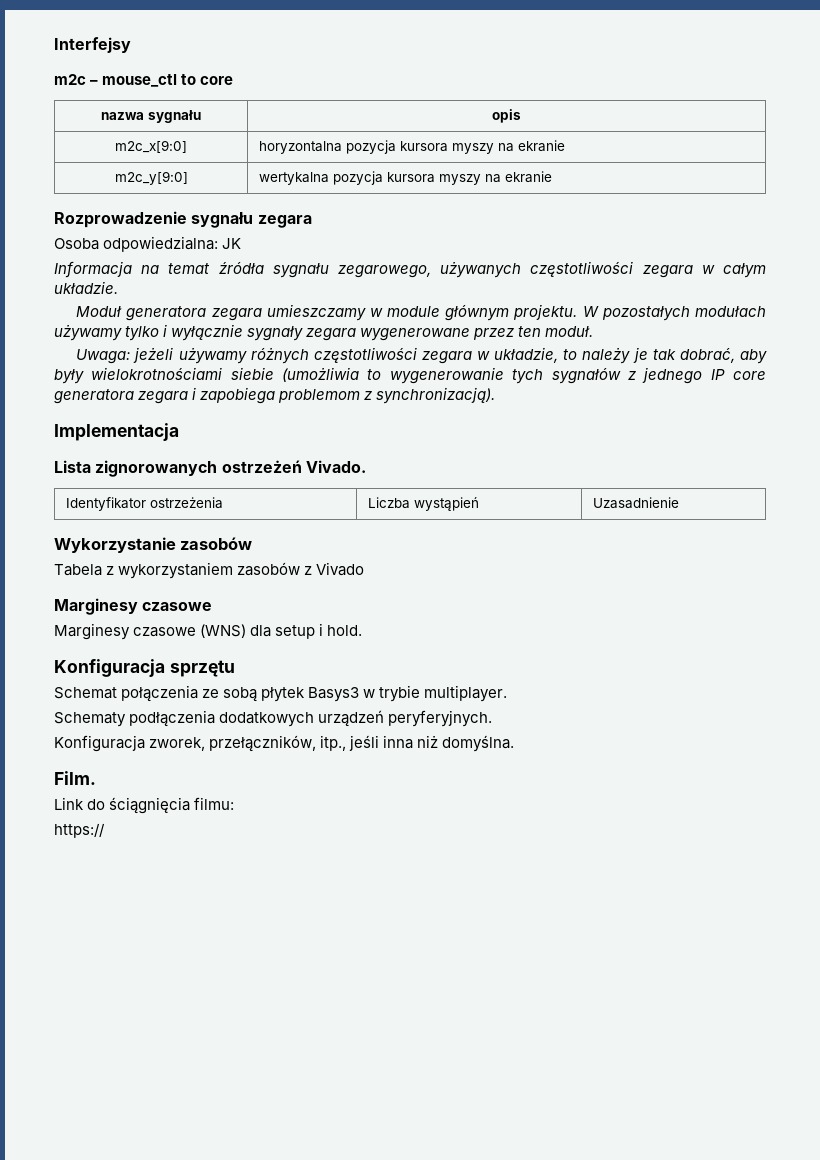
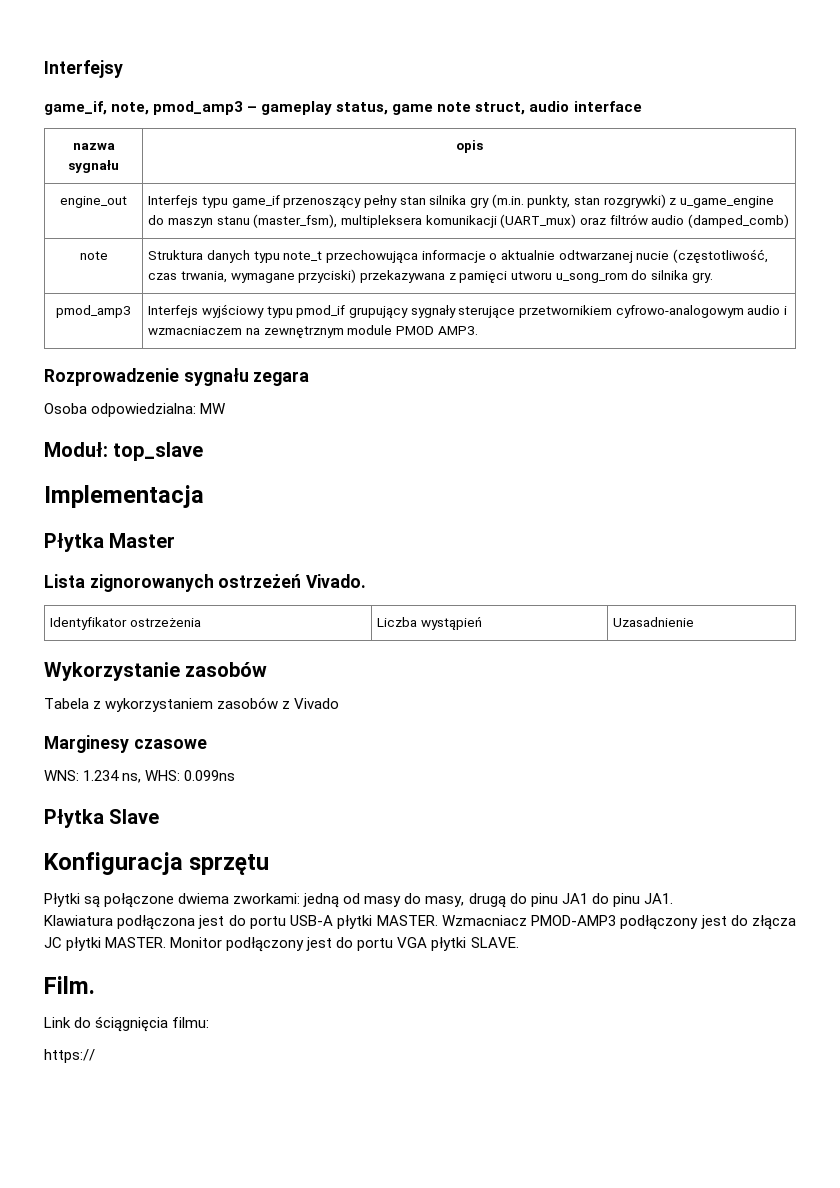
[54,74,234,87] [101,110,201,123] [492,109,521,123] [115,140,187,153] [258,140,565,154] [114,171,188,185] [258,171,552,185] m2c – mouse_ctl to core // nazwa sygnału | opis // m2c_x[9:0] | horyzontalna pozycja kursora myszy na ekranie // m2c_y[9:0] | wertykalna pozycja kursora myszy na ekranie -> [44,101,642,115] [72,143,115,150] [68,160,119,173] [455,140,483,153] [60,196,127,208] [148,194,774,208] [148,214,789,228] [79,251,108,260] [148,249,768,263] [148,269,713,283] [56,305,131,318] [148,304,787,318] [148,325,478,338] game_if, note, pmod_amp3 – gameplay status, game note struct, audio interface // nazwa sygnału | opis // engine_out | Interfejs typu game_if przenoszący pełny stan silnika gry (m.in. punkty, stan rozgrywki) z u_game_engine do maszyn stanu (master_fsm), multipleksera komunikacji (UART_mux) oraz filtrów audio (damped_comb) // note | Struktura danych typu note_t przechowująca informacje o aktualnie odtwarzanej nucie (częstotliwość, czas trwania, wymagane przyciski) przekazywana z pamięci utworu u_song_rom do silnika gry. // pmod_amp3 | Interfejs wyjściowy typu pmod_if grupujący sygnały sterujące przetwornikiem cyfrowo-analogowym audio i wzmacniaczem na zewnętrznym module PMOD AMP3.
[222,238,242,249] [54,261,766,278] [54,281,118,294] [76,304,766,321] [54,324,594,341] [76,347,767,364] [54,367,767,384] [54,387,496,404] JK // Informacja na temat źródła sygnału zegarowego, używanych częstotliwości zegara w całym układzie. // Moduł generatora zegara umieszczamy w module głównym projektu. W pozostałych modułach używamy tylko i wyłącznie sygnały zegara wygenerowane przez ten moduł. // Uwaga: jeżeli używamy różnych częstotliwości zegara w układzie, to należy je tak dobrać, aby były wielokrotnościami siebie (umożliwia to wygenerowanie tych sygnałów z jednego IP core generatora zegara i zapobiega problemom z synchronizacją). -> [200,403,226,414] [44,442,204,461] MW // Moduł: top_slave
(179, 432) none -> [44,533,176,552] // Płytka Master
[54,623,363,640] [54,659,235,677] [54,685,508,702] [54,710,493,727] [54,735,515,752] Marginesy czasowe (WNS) dla setup i hold. // Konfiguracja sprzętu // Schemat połączenia ze sobą płytek Basys3 w trybie multiplayer. // Schematy podłączenia dodatkowych urządzeń peryferyjnych. // Konfiguracja zworek, przełączników, itp., jeśli inna niż domyślna. -> [44,770,236,783] [44,809,160,828] [44,852,270,875] [44,893,673,908] [44,915,797,930] [44,937,519,952] WNS: 1.234 ns, WHS: 0.099ns // Płytka Slave // Konfiguracja sprzętu // Płytki są połączone dwiema zworkami: jedną od masy do masy, drugą do pinu JA1 do pinu JA1. // Klawiatura podłączona jest do portu USB-A płytki MASTER. Wzmacniacz PMOD-AMP3 podłączony jest do złącza JC płytki MASTER. Monitor podłączony jest do portu VGA płytki SLAVE.

